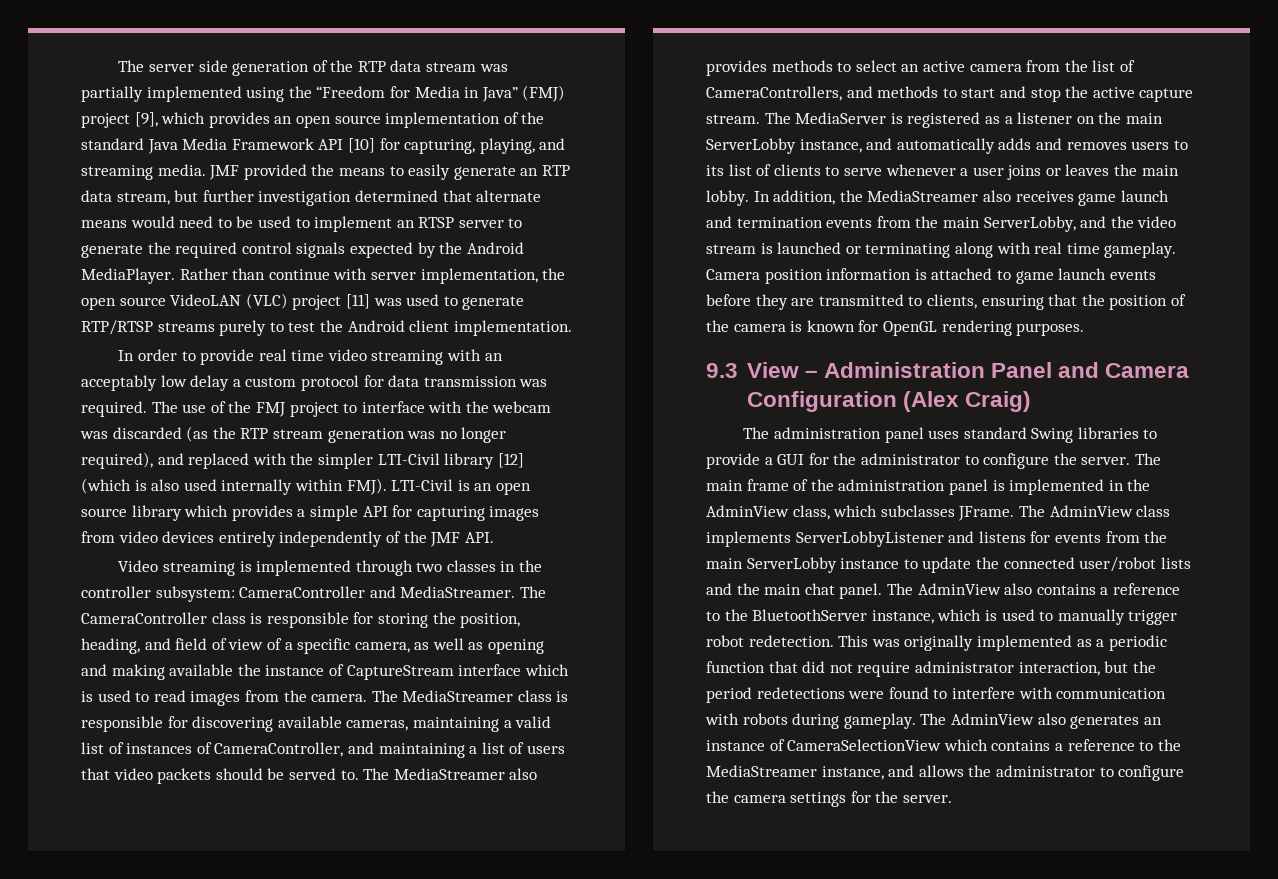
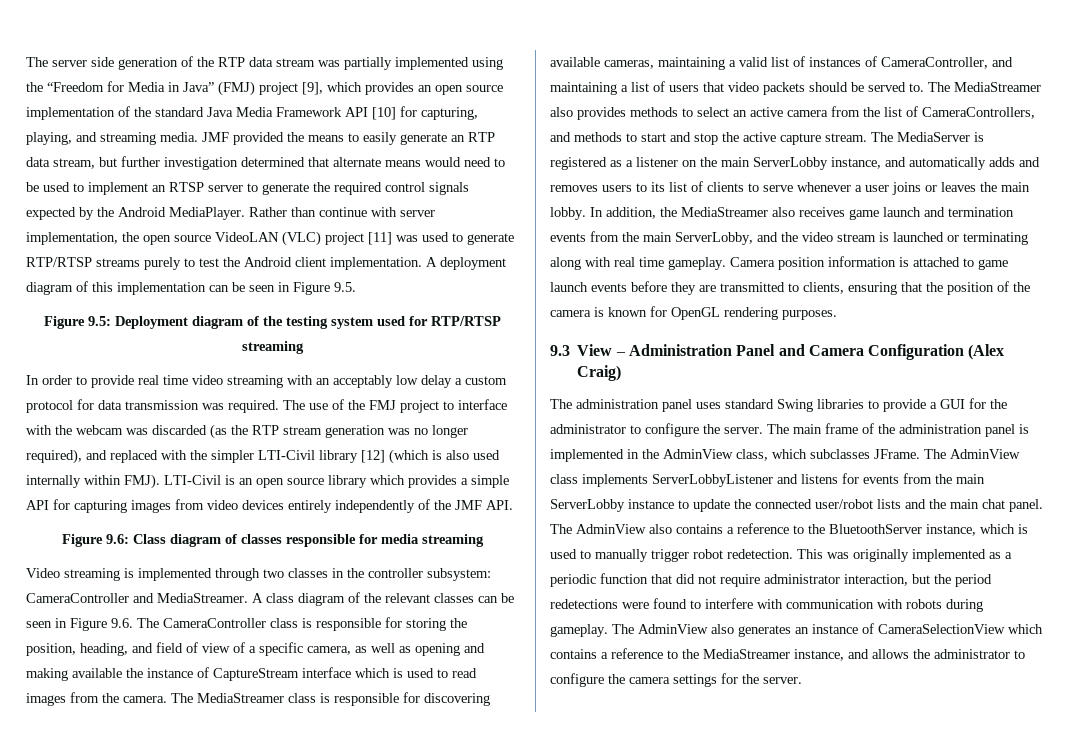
(572, 328) none -> [426,257,506,270] [26,281,356,295] [44,316,501,329] [242,341,304,354] A deployment diagram of this implementation can be seen in Figure 9.5. // Figure 9.5: Deployment diagram of the testing system used for RTP/RTSP streaming
(494, 537) none -> [62,534,484,547] // Figure 9.6: Class diagram of classes responsible for media streaming
(516, 592) none -> [252,592,514,606] [26,618,133,631] A class diagram of the relevant classes can be seen in Figure 9.6.

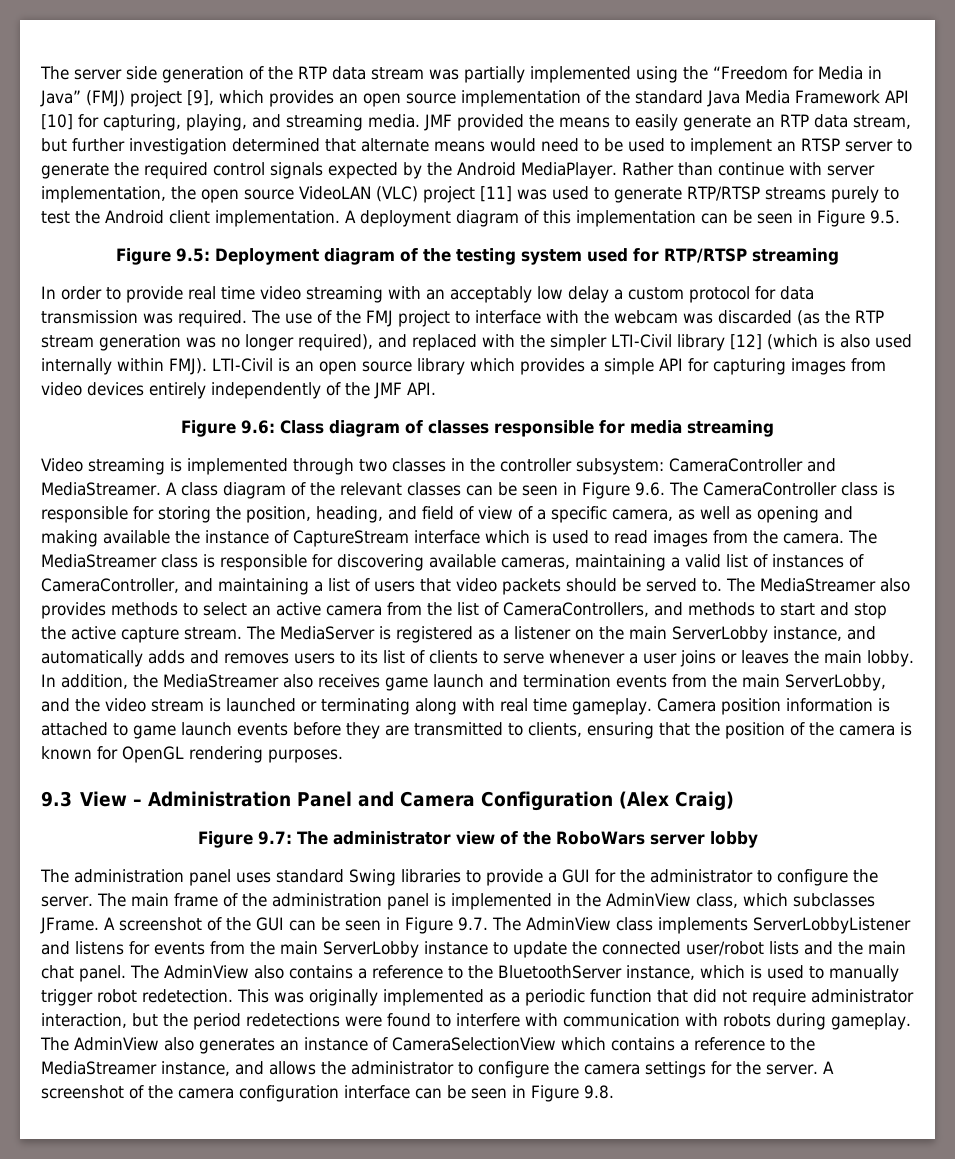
(622, 373) none -> [197,831,758,848] // Figure 9.7: The administrator view of the RoboWars server lobby
(920, 454) none -> [103,917,488,934] A screenshot of the GUI can be seen in Figure 9.7.
(802, 680) none -> [822,1061,834,1074] [41,1085,614,1102] A screenshot of the camera configuration interface can be seen in Figure 9.8.

